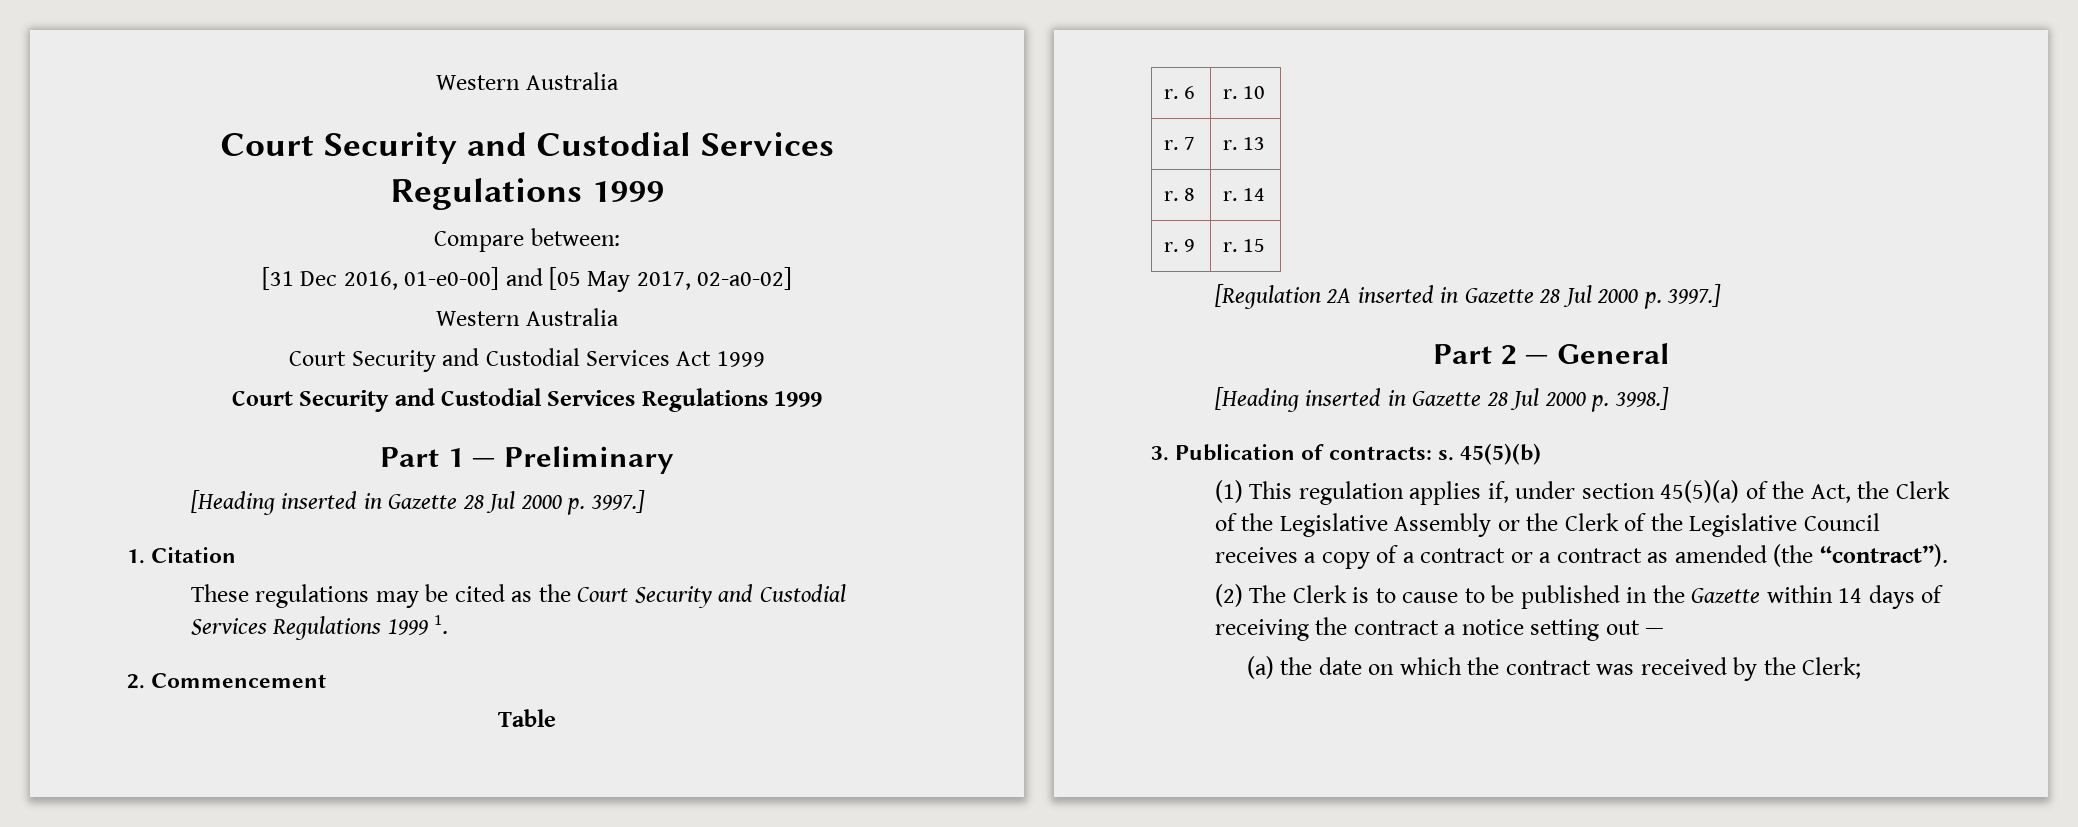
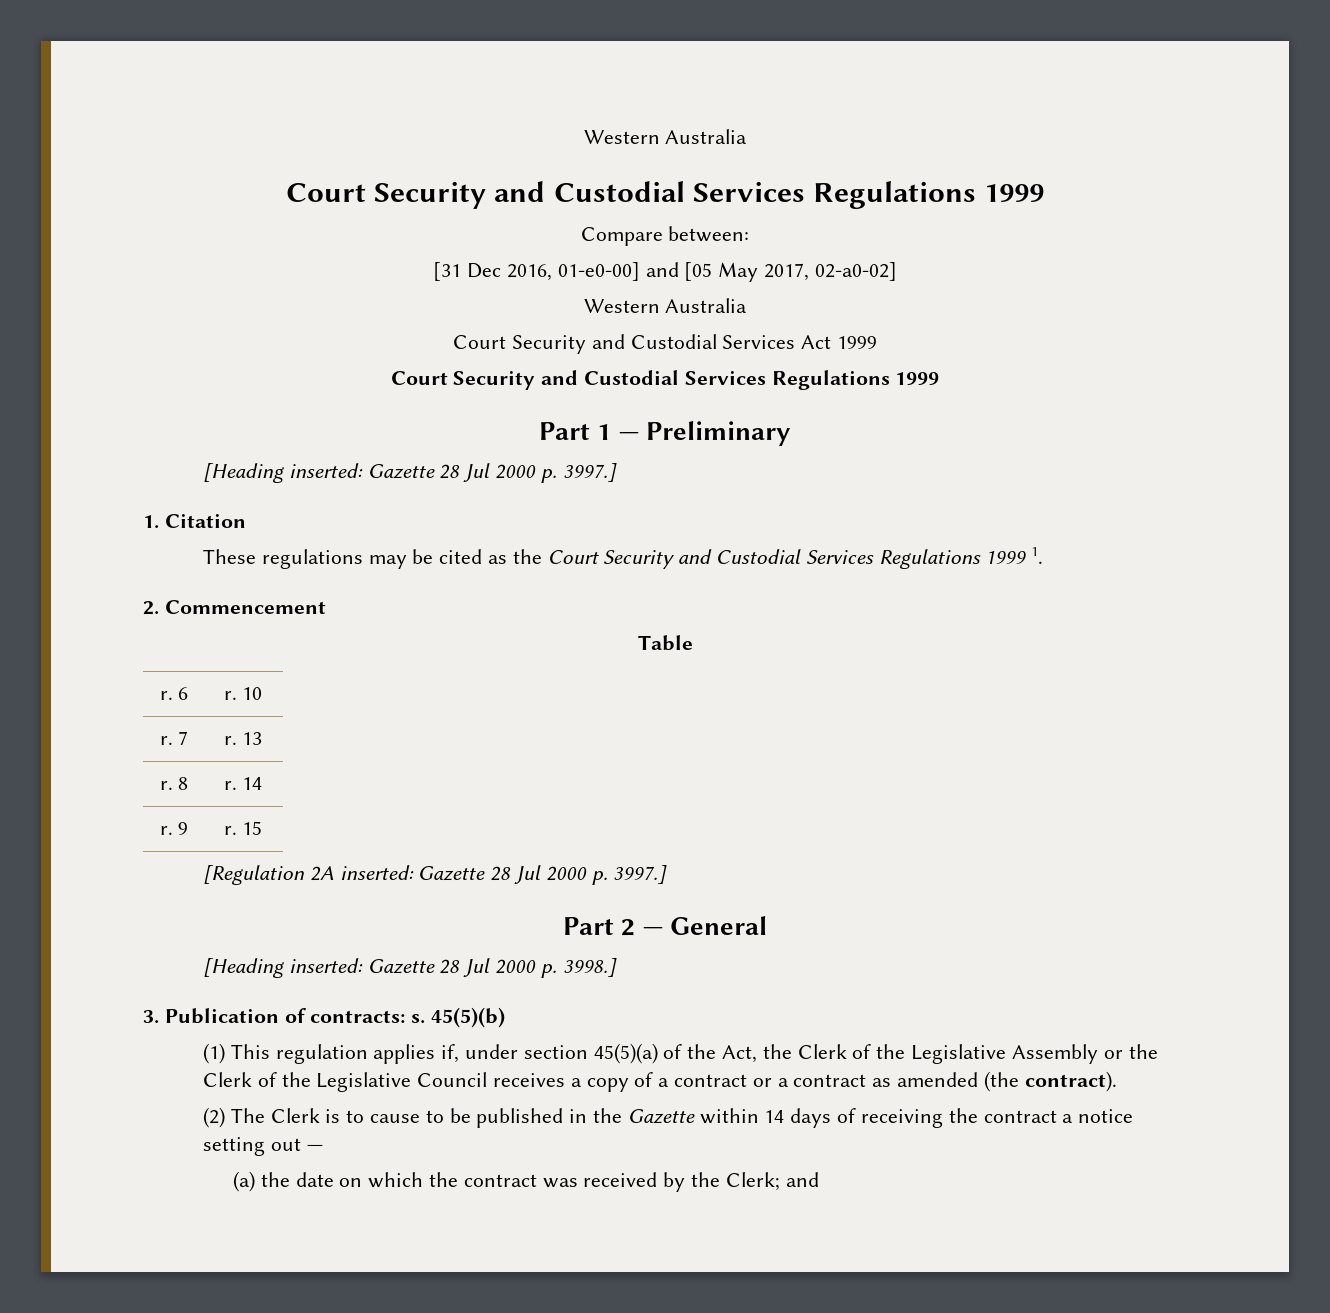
[281,491,382,509] inserted in -> [288,463,363,478] inserted:
[1357,285,1459,303] inserted in -> [339,865,414,880] inserted:
[1305,388,1406,406] inserted in -> [288,958,363,973] inserted:
[1819,544,1948,567] “contract”). -> [1024,1071,1117,1092] contract).
(1862, 668) none -> [785,1172,819,1187] and

